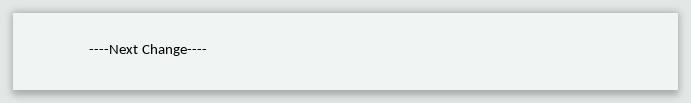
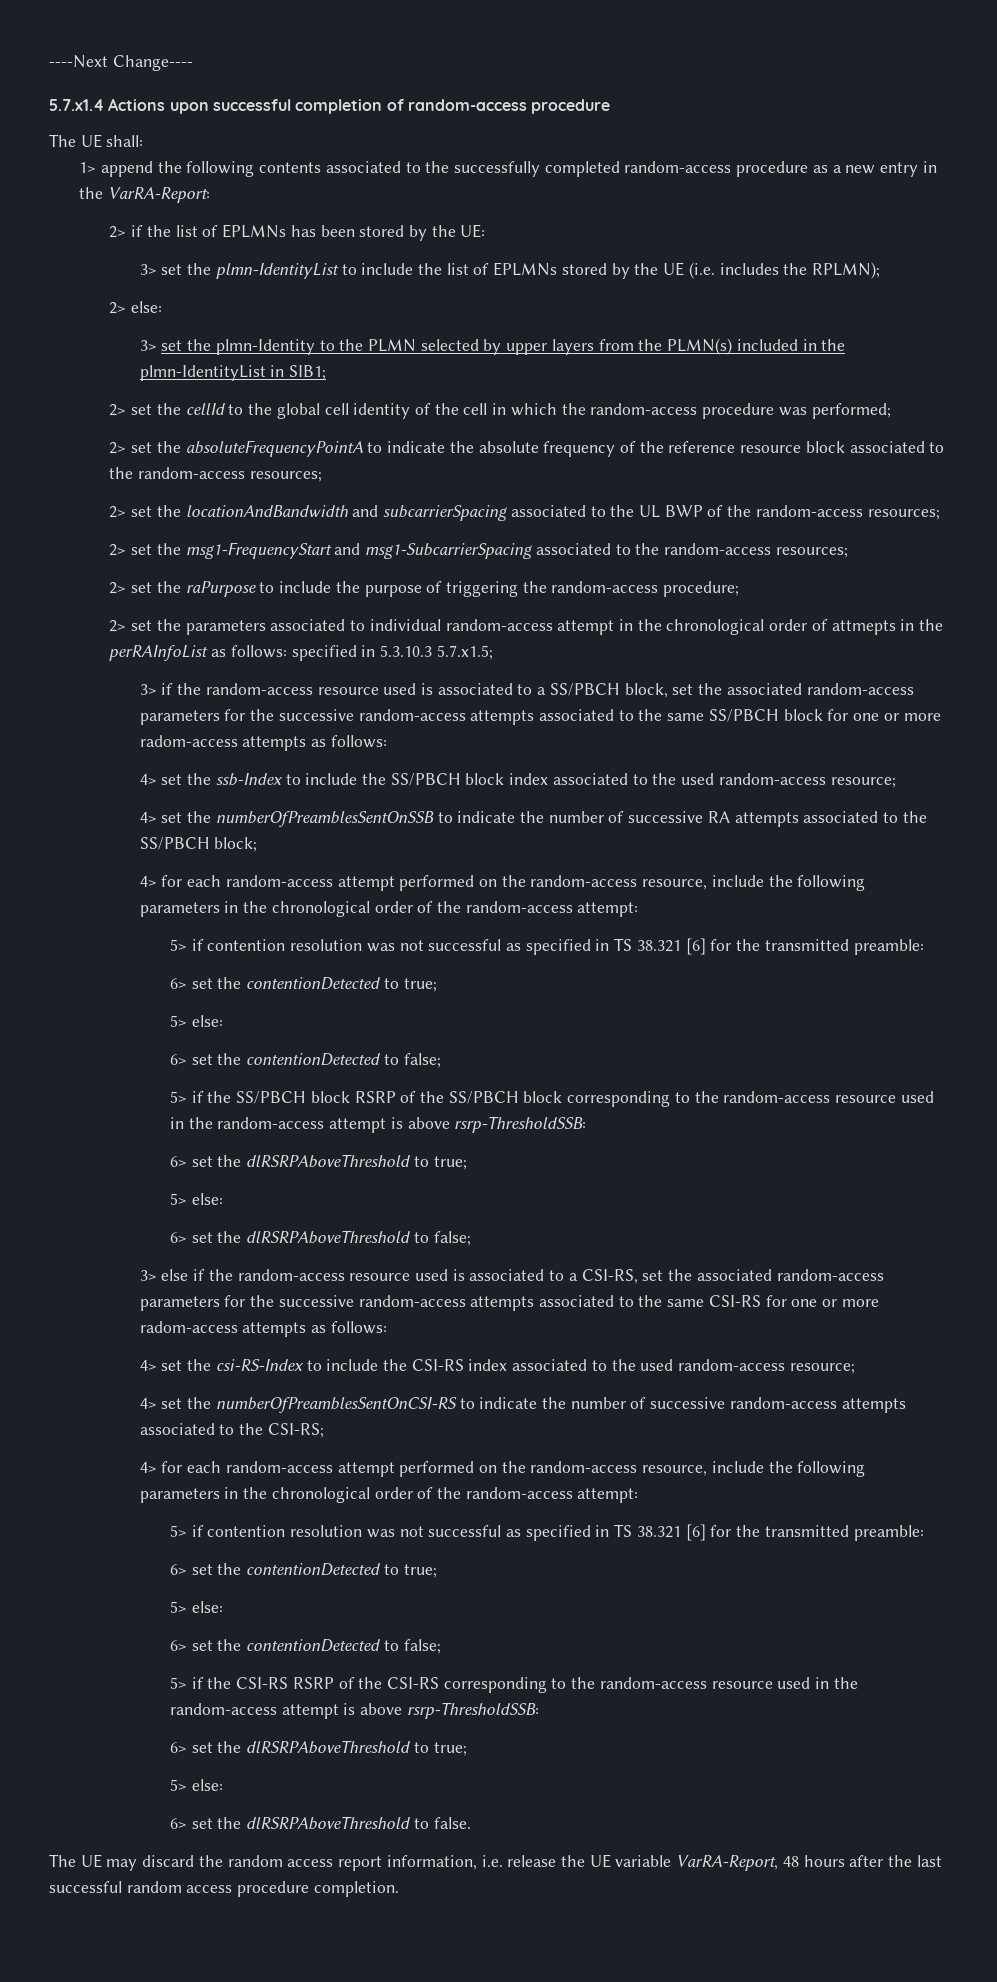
(207, 50) none -> [49,98,611,114] [49,134,144,148] [79,161,937,177] [79,187,210,203] [109,224,486,241] [139,262,881,279] [109,301,163,314] [139,338,846,355] [139,365,327,381] [109,403,891,419] [109,440,945,457] [109,467,322,482] [109,505,940,521] [109,542,848,559] [109,581,740,597] [109,619,944,635] [109,645,493,661] [139,683,914,698] [139,709,941,725] [139,735,387,751] [139,773,896,788] [139,811,927,827] [139,837,258,852] [139,875,866,891] [139,901,639,917] [169,938,924,955] [169,977,437,992] [169,1015,223,1027] [169,1053,441,1068] [169,1091,934,1107] [169,1116,587,1133] [169,1154,467,1170] [169,1193,223,1205] [169,1230,471,1246] [139,1269,884,1284] [139,1295,879,1311] [139,1321,387,1337] [139,1359,855,1374] [139,1397,906,1413] [139,1423,324,1438] [139,1461,866,1477] [139,1487,639,1503] [169,1524,924,1541] [169,1563,437,1578] [169,1601,223,1613] [169,1639,441,1654] [169,1677,858,1693] [169,1702,539,1719] [169,1740,467,1756] [169,1779,223,1791] [169,1816,471,1830] [49,1854,942,1871] [49,1881,399,1897] // 5.7.x1.4 Actions upon successful completion of random-access procedure // The UE shall: // 1> append the following contents associated to the successfully completed random-access procedure as a new entry in the VarRA-Report: // 2> if the list of EPLMNs has been stored by the UE: // 3> set the plmn-IdentityList to include the list of EPLMNs stored by the UE (i.e. includes the RPLMN); // 2> else: // 3> set the plmn-Identity to the PLMN selected by upper layers from the PLMN(s) included in the plmn-IdentityList in SIB1; // 2> set the cellId to the global cell identity of the cell in which the random-access procedure was performed; // 2> set the absoluteFrequencyPointA to indicate the absolute frequency of the reference resource block associated to the random-access resources; // 2> set the locationAndBandwidth and subcarrierSpacing associated to the UL BWP of the random-access resources; // 2> set the msg1-FrequencyStart and msg1-SubcarrierSpacing associated to the random-access resources; // 2> set the raPurpose to include the purpose of triggering the random-access procedure; // 2> set the parameters associated to individual random-access attempt in the chronological order of attmepts in the perRAInfoList as follows: specified in 5.3.10.3 5.7.x1.5; // 3> if the random-access resource used is associated to a SS/PBCH block, set the associated random-access parameters for the successive random-access attempts associated to the same SS/PBCH block for one or more radom-access attempts as follows: // 4> set the ssb-Index to include the SS/PBCH block index associated to the used random-access resource; // 4> set the numberOfPreamblesSentOnSSB to indicate the number of successive RA attempts associated to the SS/PBCH block; // 4> for each random-access attempt performed on the random-access resource, include the following parameters in the chronological order of the random-access attempt: // 5> if contention resolution was not successful as specified in TS 38.321 [6] for the transmitted preamble: // 6> set the contentionDetected to true; // 5> else: // 6> set the contentionDetected to false; // 5> if the SS/PBCH block RSRP of the SS/PBCH block corresponding to the random-access resource used in the random-access attempt is above rsrp-ThresholdSSB: // 6> set the dlRSRPAboveThreshold to true; // 5> else: // 6> set the dlRSRPAboveThreshold to false; // 3> else if the random-access resource used is associated to a CSI-RS, set the associated random-access parameters for the successive random-access attempts associated to the same CSI-RS for one or more radom-access attempts as follows: // 4> set the csi-RS-Index to include the CSI-RS index associated to the used random-access resource; // 4> set the numberOfPreamblesSentOnCSI-RS to indicate the number of successive random-access attempts associated to the CSI-RS; // 4> for each random-access attempt performed on the random-access resource, include the following parameters in the chronological order of the random-access attempt: // 5> if contention resolution was not successful as specified in TS 38.321 [6] for the transmitted preamble: // 6> set the contentionDetected to true; // 5> else: // 6> set the contentionDetected to false; // 5> if the CSI-RS RSRP of the CSI-RS corresponding to the random-access resource used in the random-access attempt is above rsrp-ThresholdSSB: // 6> set the dlRSRPAboveThreshold to true; // 5> else: // 6> set the dlRSRPAboveThreshold to false. // The UE may discard the random access report information, i.e. release the UE variable VarRA-Report, 48 hours after the last successful random access procedure completion.

